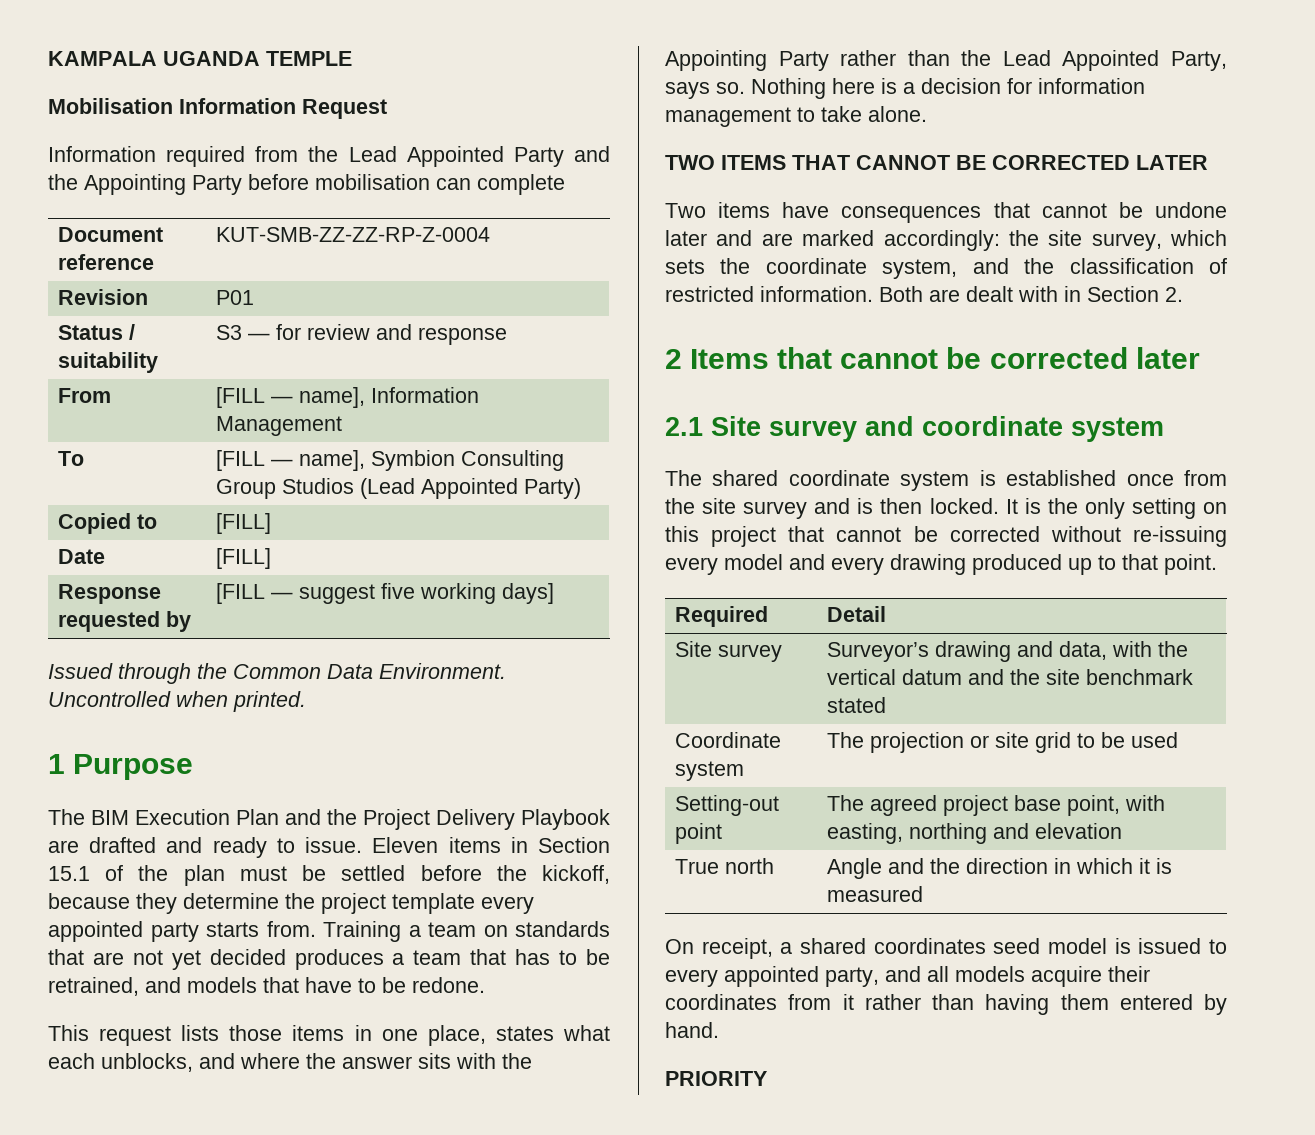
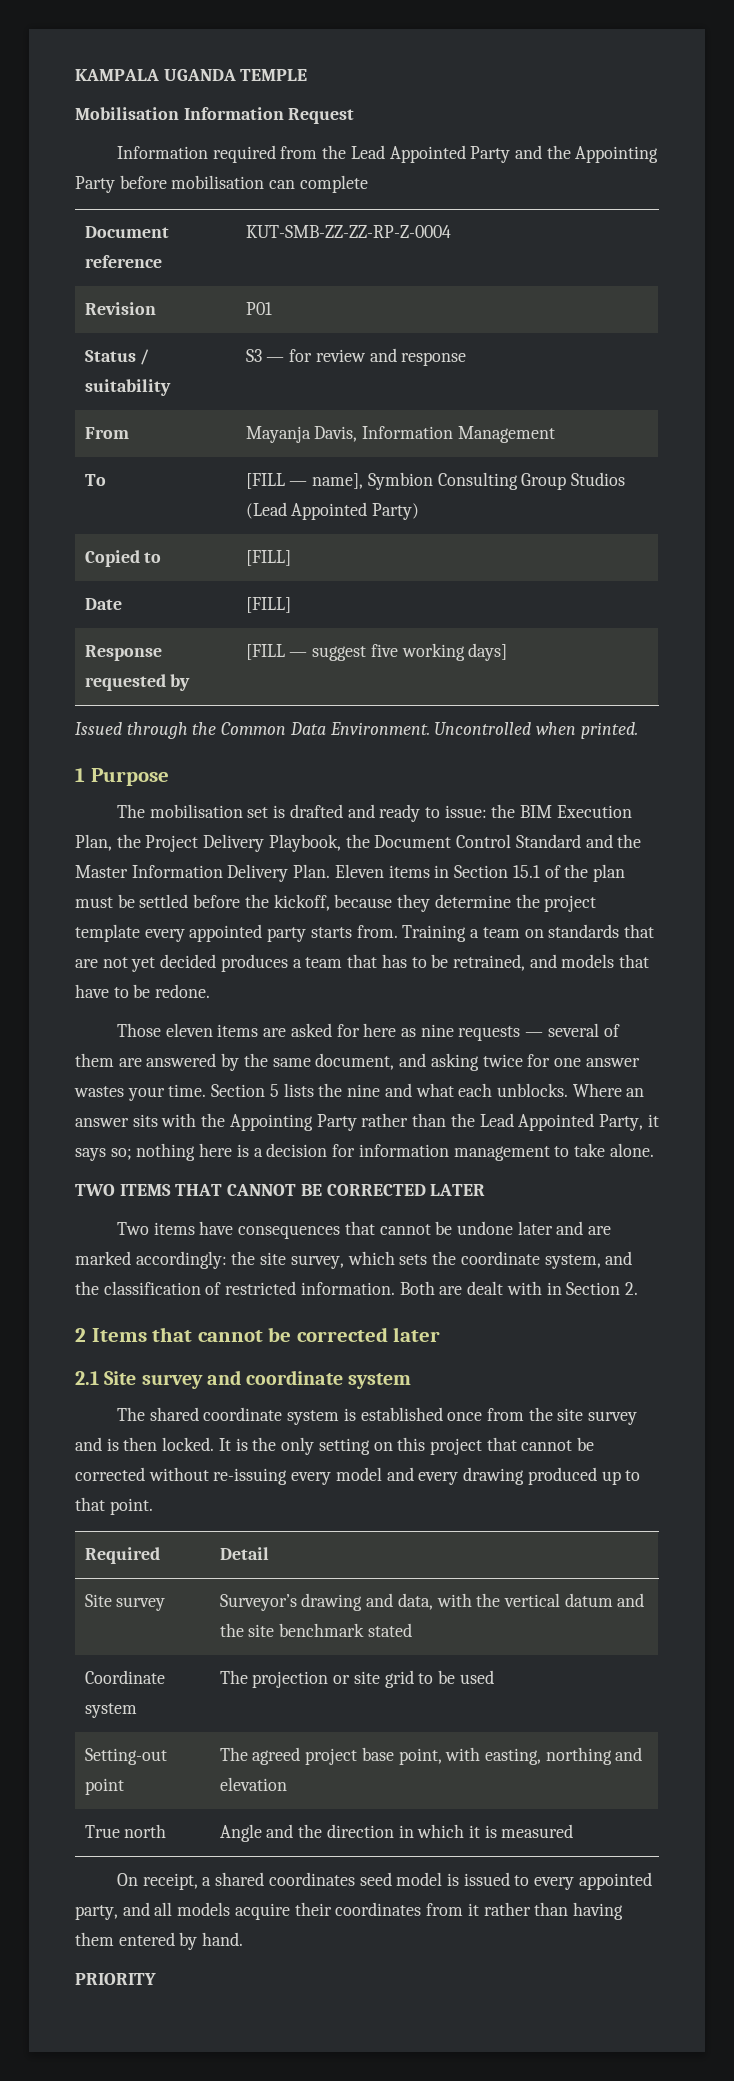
[215,387,365,408] [FILL — name], -> [245,426,358,443] Mayanja Davis,
[91,809,610,830] [48,837,363,858] BIM Execution Plan and the Project Delivery Playbook are drafted and ready to issue. -> [149,804,632,822] [75,834,642,852] [75,864,331,882] mobilisation set is drafted and ready to issue: the BIM Execution Plan, the Project Delivery Playbook, the Document Control Standard and the Master Information Delivery Plan.
[48,1025,610,1046] [48,1053,336,1072] This request lists those items in one place, states what each unblocks, and where the -> [116,1023,620,1041] [75,1053,640,1071] [74,1083,645,1101] Those eleven items are asked for here as nine requests — several of them are answered by the same document, and asking twice for one answer wastes your time. Section 5 lists the nine and what each unblocks. Where an
[665,78,826,99] says so. Nothing -> [647,1114,659,1127] [75,1143,196,1161] it says so; nothing

